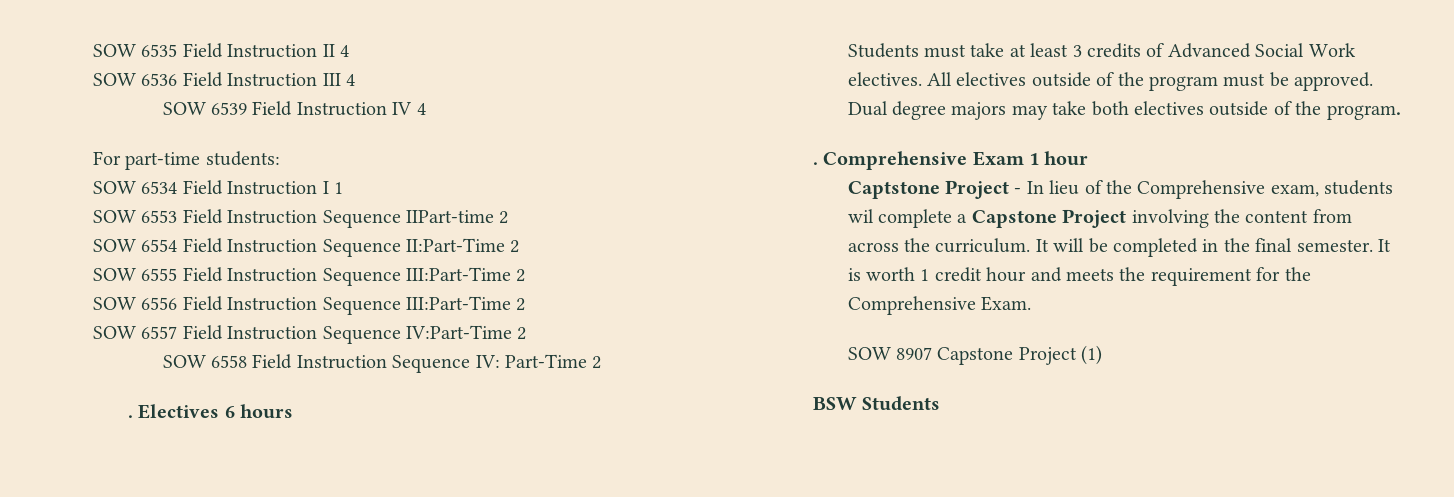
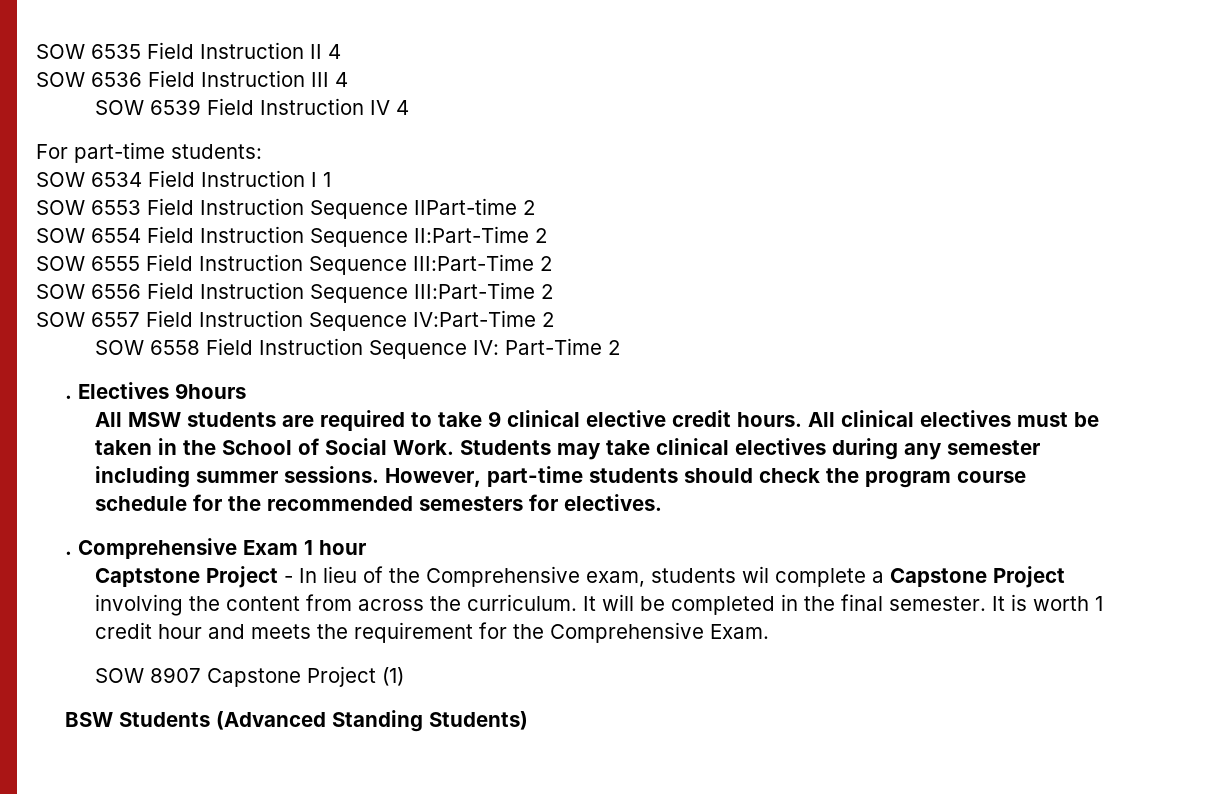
[224,404,293,419] [847,43,1356,58] [847,72,1374,91] [847,101,1401,120] 6 hours // Students must take at least 3 credits of Advanced Social Work electives. All electives outside of the program must be approved. Dual degree majors may take both electives outside of the program. -> [175,383,247,399] [94,410,1099,431] [94,438,1040,460] [94,466,1026,488] [94,494,662,511] 9hours // All MSW students are required to take 9 clinical elective credit hours. All clinical electives must be taken in the School of Social Work. Students may take clinical electives during any semester including summer sessions. However, part-time students should check the program course schedule for the recommended semesters for electives.
(941, 403) none -> [216,710,529,732] (Advanced Standing Students)

